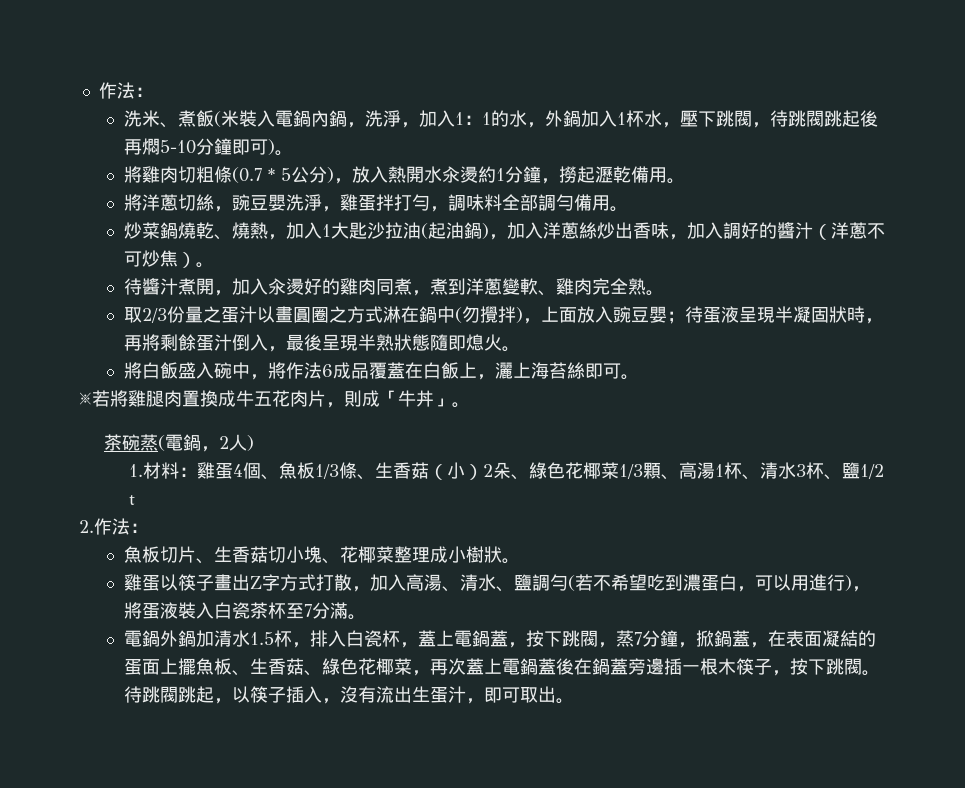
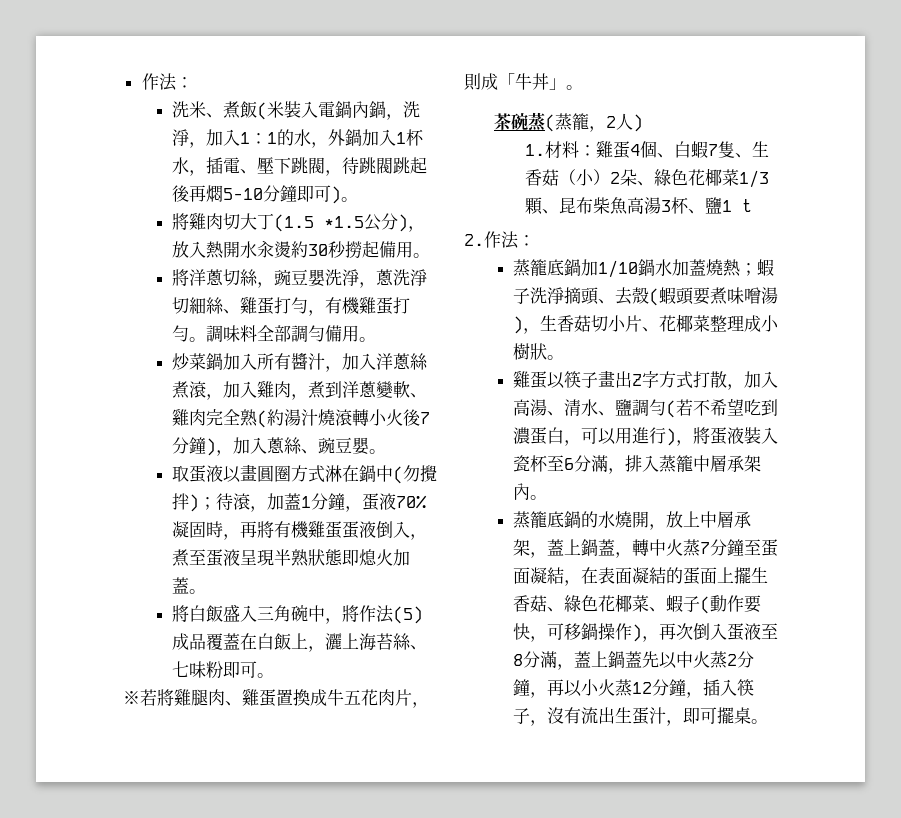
(680, 125) none -> [205,157,257,174] 插電、
[195,166,291,183] 粗條(0.7 * 5 -> [239,213,364,232] 大丁(1.5 *1.5
[495,166,631,184] 1分鐘，撈起瀝乾 -> [307,241,379,259] 30秒撈起
[339,194,448,212] 雞蛋拌打勻， -> [375,269,427,286] [171,297,410,316] [171,325,206,342] 蔥洗淨切細絲、雞蛋打勻，有機雞蛋打勻。
[177,222,885,240] [123,250,214,268] [123,278,412,296] 燒乾、燒熱，加入1大匙沙拉油(起油鍋)，加入洋蔥絲炒出香味，加入調好的醬汁（洋蔥不可炒焦）。 // 待醬汁煮開，加入汆燙好的雞肉同煮 -> [222,353,428,372] [171,381,291,400] 加入所有醬汁，加入洋蔥絲煮滾，加入雞肉
[645,290,664,296] [123,306,257,323] 。 // 取2/3份量之蛋汁 -> [256,409,430,428] [171,437,386,456] [171,465,223,483] (約湯汁燒滾轉小火後7分鐘)，加入蔥絲、豌豆嬰。 // 取蛋液
[328,306,347,323] 之 -> (291, 473) none
[522,306,883,324] [123,334,322,352] ，上面放入豌豆嬰；待蛋液呈現半凝固狀時，再將剩餘蛋汁倒入，最後 -> [198,493,427,512] [171,521,427,540] [171,549,240,567] ；待滾，加蓋1分鐘，蛋液70%凝固時，再將有機雞蛋蛋液倒入，煮至蛋液
[429,334,502,351] 隨即熄火 -> [341,549,410,566] [171,577,189,594] 即熄火加蓋
(214, 370) none -> [256,605,291,622] 三角
[321,364,333,377] 6 -> [392,606,423,624] (5)
(585, 370) none -> [409,645,427,650] [171,661,223,679] 、七味粉
(182, 398) none -> [225,689,276,707] 、雞蛋
[164,434,201,451] 電鍋 -> [555,113,590,131] 蒸籠
[278,462,357,479] 魚板1/3條 -> [673,141,735,158] 白蝦7隻
[678,462,796,480] 高湯1杯、清水 -> [558,197,661,215] 昆布柴魚高湯
[859,464,884,479] 1/2 -> [721,200,732,212] 1
[123,546,214,564] 魚板切片、 -> [512,259,774,278] [512,287,778,306] [512,316,540,334] 蒸籠底鍋加1/10鍋水加蓋燒熱；蝦子洗淨摘頭、去殼(蝦頭要煮味噌湯)，
[303,546,322,563] 塊 -> [624,315,642,332] 片
[213,602,366,620] [123,630,750,648] 白瓷茶杯至7分滿。 // 電鍋外鍋加清水1.5杯，排入白瓷杯，蓋上電鍋蓋，按下跳閥，蒸7分鐘，掀鍋蓋 -> [512,455,761,474] [512,483,547,500] [512,511,751,530] [512,539,778,558] [512,567,564,584] 瓷杯至6分滿，排入蒸籠中層承架內。 // 蒸籠底鍋的水燒開，放上中層承架，蓋上鍋蓋，轉中火蒸7分鐘至蛋面凝結
[195,658,250,676] 魚板、 -> (751, 575) none
[411,658,880,676] [123,686,322,704] ，再次蓋上電鍋蓋後在鍋蓋旁邊插一根木筷子，按下跳閥。待跳閥跳起，以筷子插入 -> [648,595,761,614] [512,623,778,642] [512,651,754,670] [512,679,754,698] [512,708,530,724] 、蝦子(動作要快，可移鍋操作)，再次倒入蛋液至8分滿，蓋上鍋蓋先以中火蒸2分鐘，再以小火蒸12分鐘，插入筷子
[519,686,556,703] 取出 -> [716,707,751,724] 擺桌

